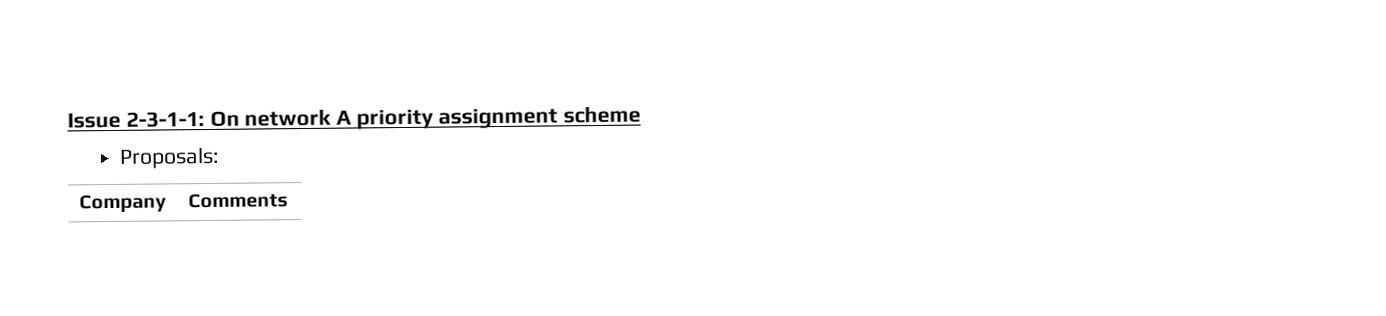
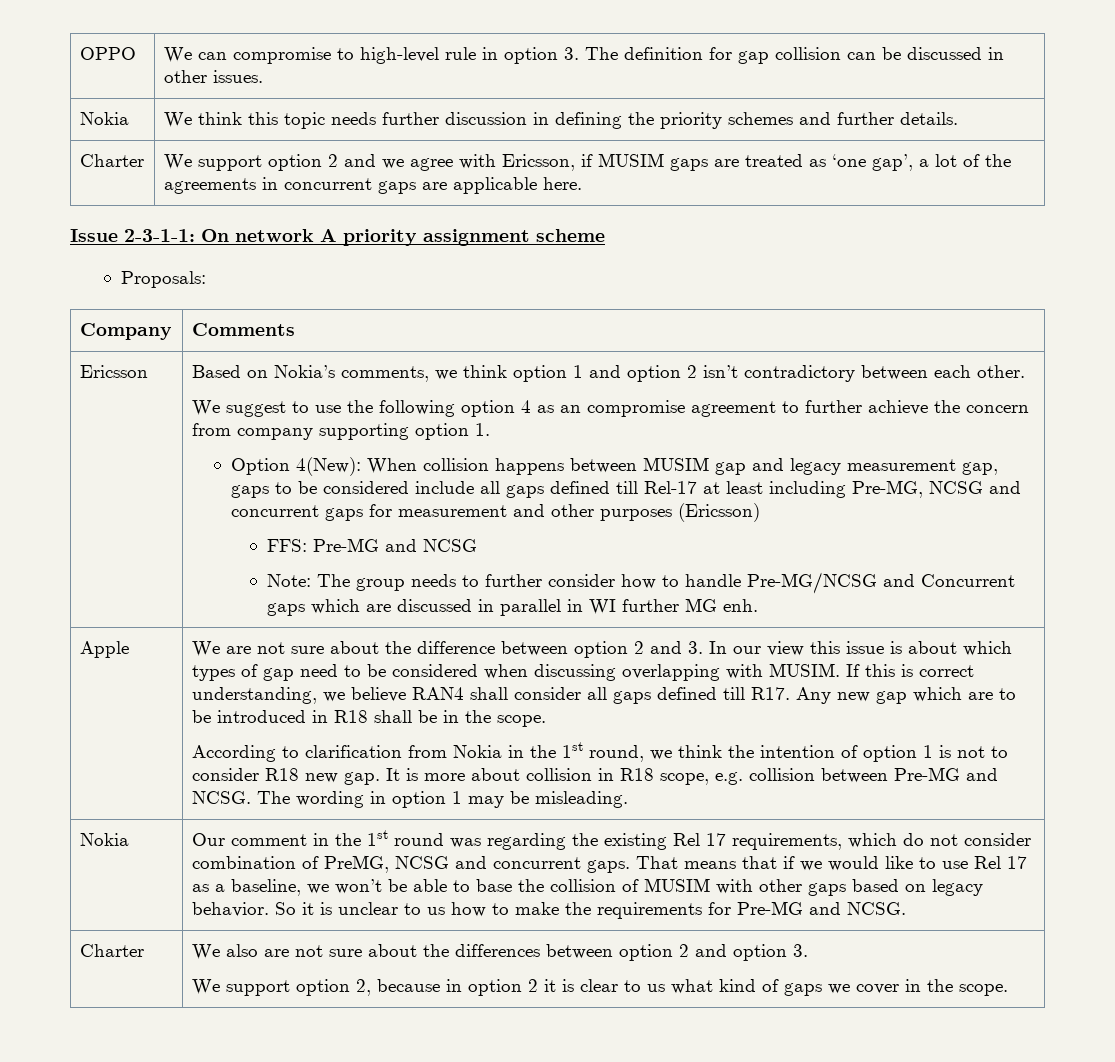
(67, 120) none -> [79,47,136,60] [163,47,1004,64] [163,70,263,83] [79,112,129,125] [163,112,958,129] [79,154,144,167] [163,153,1011,171] [163,177,582,194] OPPO | We can compromise to high-level rule in option 3. The definition for gap collision can be discussed in other issues. // Nokia | We think this topic needs further discussion in defining the priority schemes and further details. // Charter | We support option 2 and we agree with Ericsson, if MUSIM gaps are treated as ‘one gap’, a lot of the agreements in concurrent gaps are applicable here. //
(289, 201) none -> [79,365,148,378] [191,365,1025,382] [191,400,1029,417] [191,423,490,440] [230,457,998,476] [230,480,1021,498] [230,503,760,522] [266,538,477,552] [266,572,1015,594] [266,598,758,616] [79,641,129,658] [191,641,1012,658] [191,663,974,681] [191,687,1016,704] [191,710,546,727] [191,742,1008,762] [191,767,998,785] [191,791,628,808] [79,833,129,846] [191,830,1031,850] [191,855,1027,873] [191,878,983,896] [191,901,906,919] [79,944,144,957] [191,944,808,961] [191,979,1008,996] // Ericsson | Based on Nokia’s comments, we think option 1 and option 2 isn’t contradictory between each other. // We suggest to use the following option 4 as an compromise agreement to further achieve the concern from company supporting option 1. // Option 4(New): When collision happens between MUSIM gap and legacy measurement gap, gaps to be considered include all gaps defined till Rel-17 at least including Pre-MG, NCSG and concurrent gaps for measurement and other purposes (Ericsson) // FFS: Pre-MG and NCSG // Note: The group needs to further consider how to handle Pre-MG/NCSG and Concurrent gaps which are discussed in parallel in WI further MG enh. // Apple | We are not sure about the difference between option 2 and 3. In our view this issue is about which types of gap need to be considered when discussing overlapping with MUSIM. If this is correct understanding, we believe RAN4 shall consider all gaps defined till R17. Any new gap which are to be introduced in R18 shall be in the scope. // According to clarification from Nokia in the 1st round, we think the intention of option 1 is not to consider R18 new gap. It is more about collision in R18 scope, e.g. collision between Pre-MG and NCSG. The wording in option 1 may be misleading. // Nokia | Our comment in the 1st round was regarding the existing Rel 17 requirements, which do not consider combination of PreMG, NCSG and concurrent gaps. That means that if we would like to use Rel 17 as a baseline, we won’t be able to base the collision of MUSIM with other gaps based on legacy behavior. So it is unclear to us how to make the requirements for Pre-MG and NCSG. // Charter | We also are not sure about the differences between option 2 and option 3. // We support option 2, because in option 2 it is clear to us what kind of gaps we cover in the scope.

